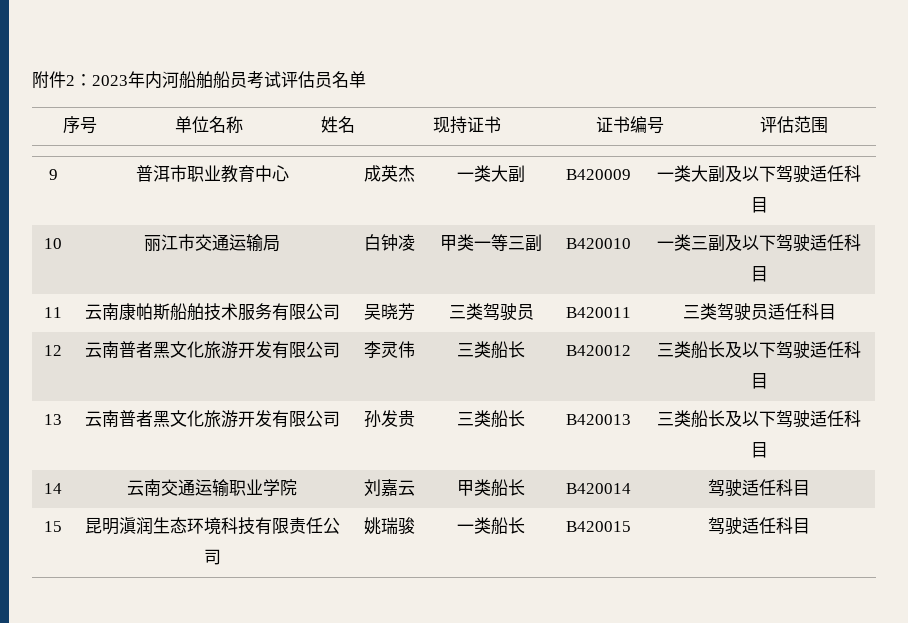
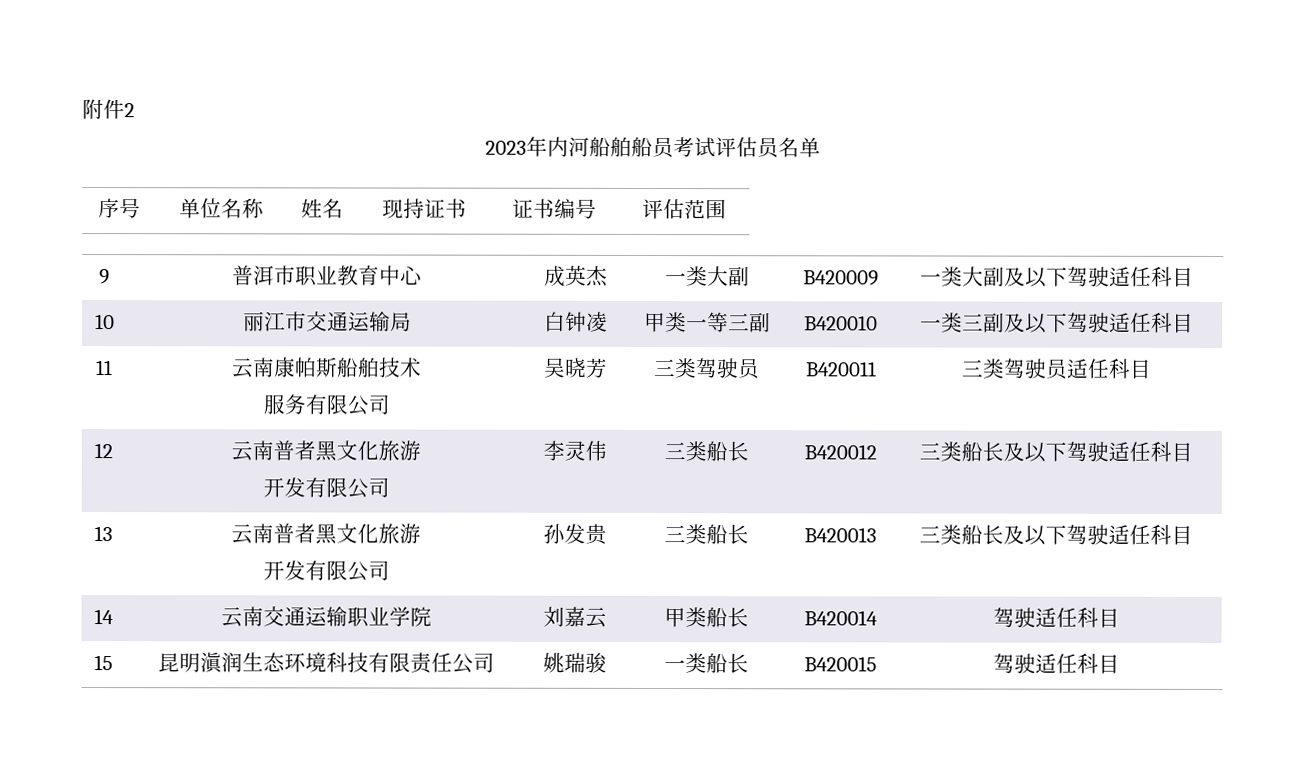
[75,74,92,86] ： -> (135, 110) //
(238, 311) none -> (422, 367) //
(238, 350) none -> (421, 450) //
(238, 419) none -> (421, 533) //

